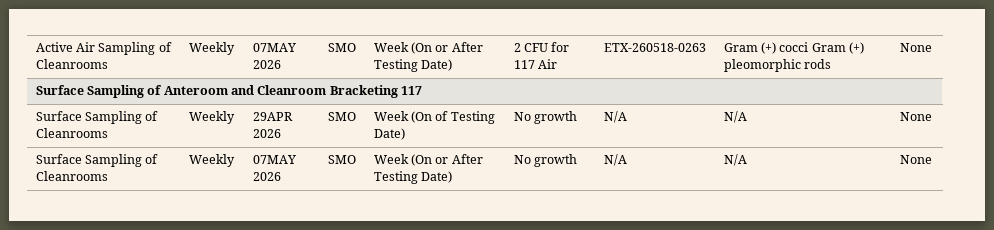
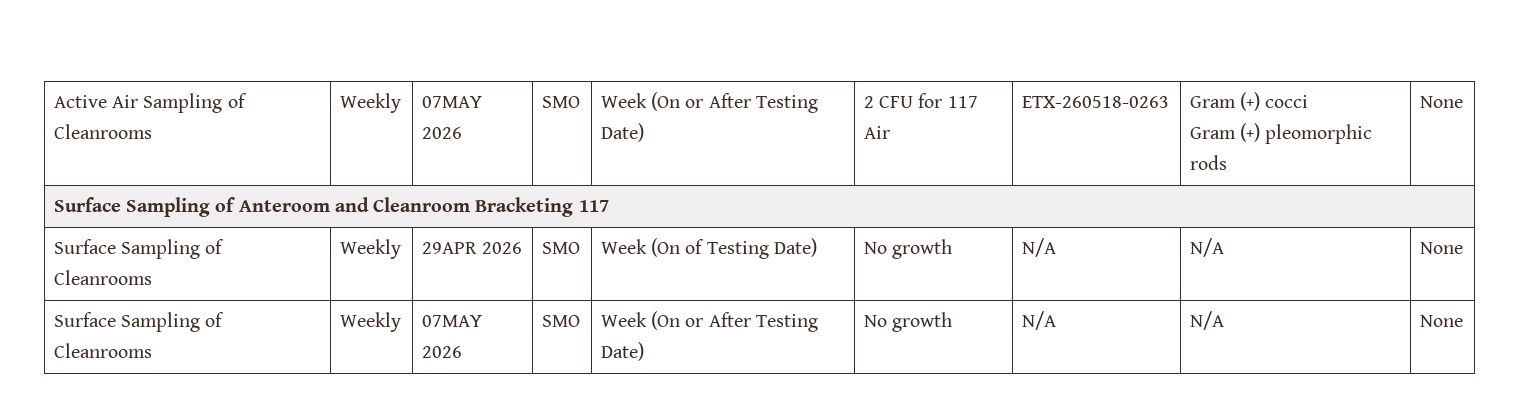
(809, 47) none -> (1309, 101) //

